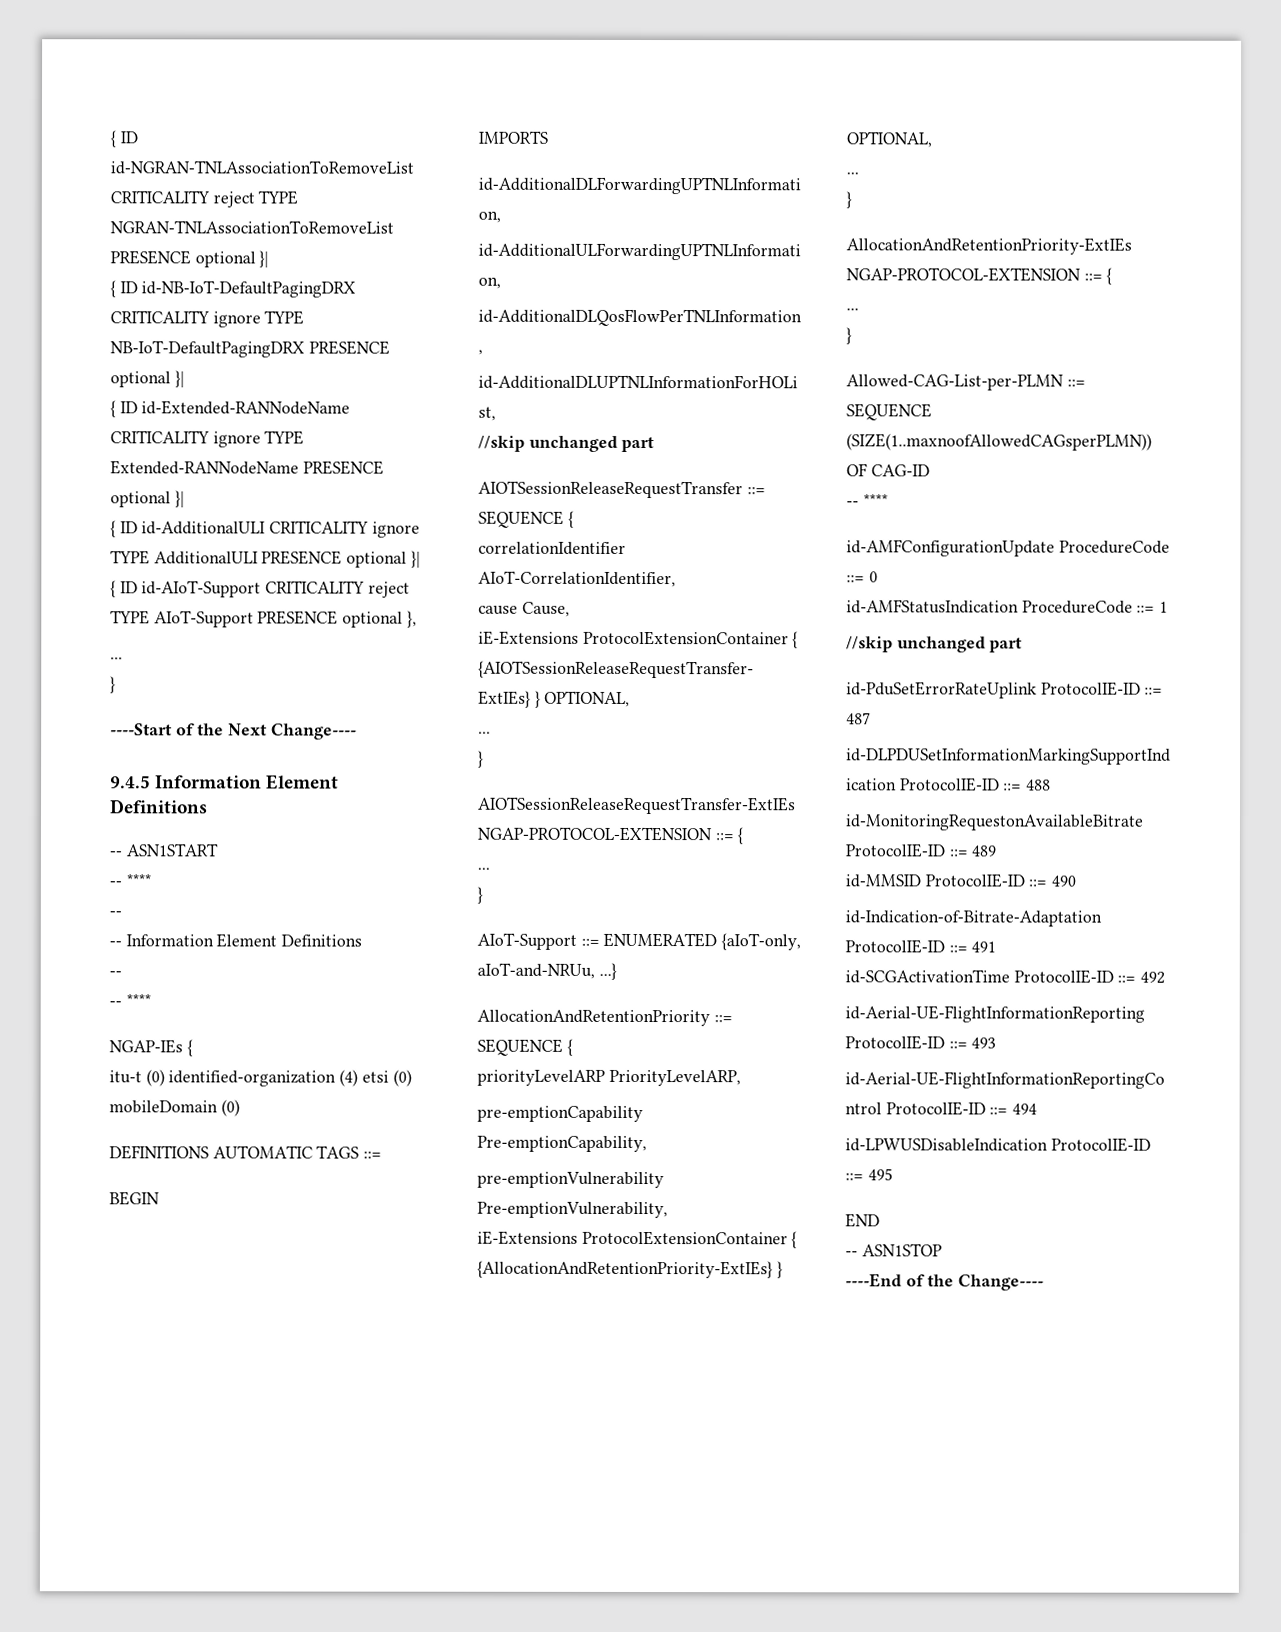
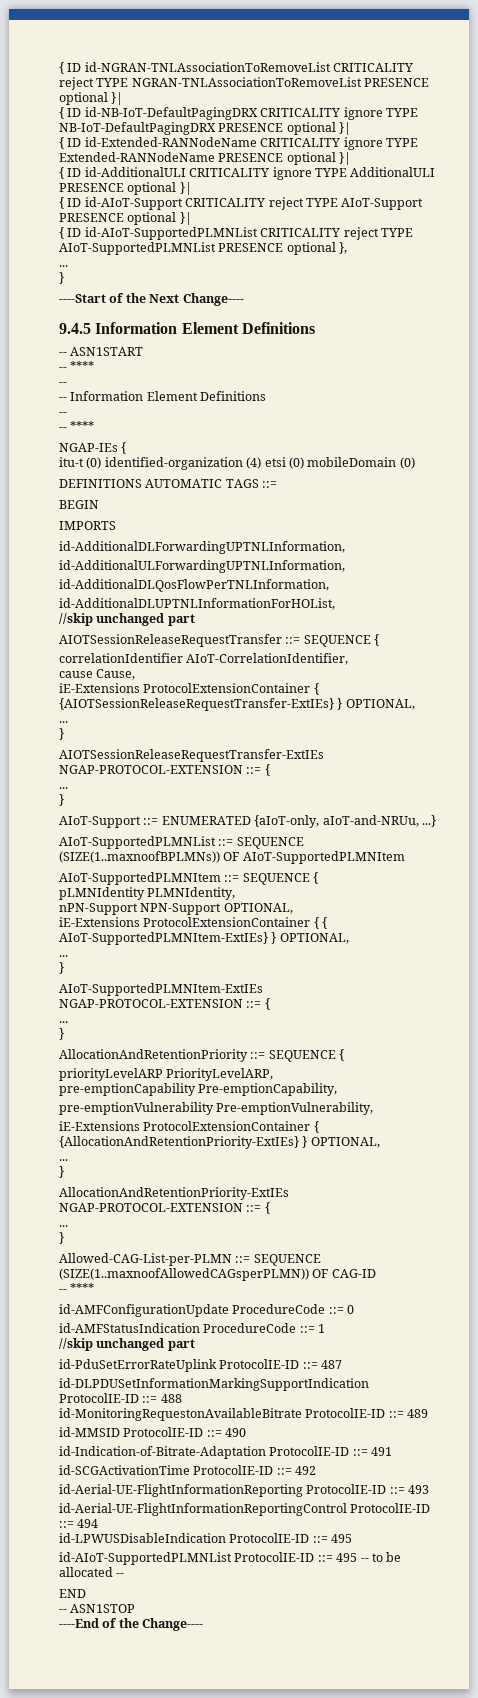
(404, 619) none -> [179,212,192,225] [59,227,413,240] [59,242,336,255] }| // { ID id-AIoT-SupportedPLMNList CRITICALITY reject TYPE AIoT-SupportedPLMNList PRESENCE optional
(617, 971) none -> [59,836,304,849] [59,851,405,864] [59,872,319,885] [59,887,236,900] [59,903,293,915] [59,917,328,929] [59,932,349,945] [59,955,68,957] [59,962,64,974] [59,983,263,996] [59,998,270,1010] [59,1021,68,1023] [59,1028,64,1040] // AIoT-SupportedPLMNList ::= SEQUENCE (SIZE(1..maxnoofBPLMNs)) OF AIoT-SupportedPLMNItem // AIoT-SupportedPLMNItem ::= SEQUENCE { // pLMNIdentity PLMNIdentity, // nPN-Support NPN-Support OPTIONAL, // iE-Extensions ProtocolExtensionContainer { { AIoT-SupportedPLMNItem-ExtIEs} } OPTIONAL, // ... // } // AIoT-SupportedPLMNItem-ExtIEs NGAP-PROTOCOL-EXTENSION ::= { // ... // }
(893, 1174) none -> [59,1552,402,1565] [59,1567,125,1577] // id-AIoT-SupportedPLMNList ProtocolIE-ID ::= 495 -- to be allocated --

